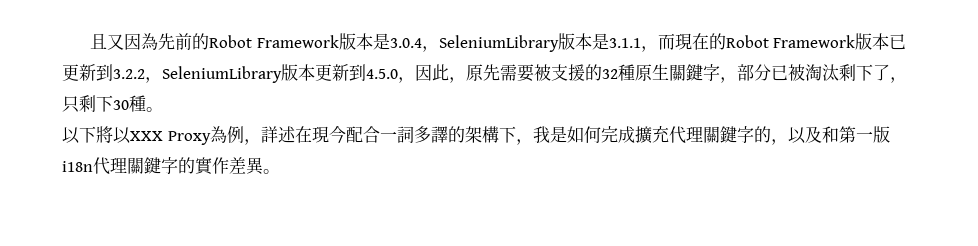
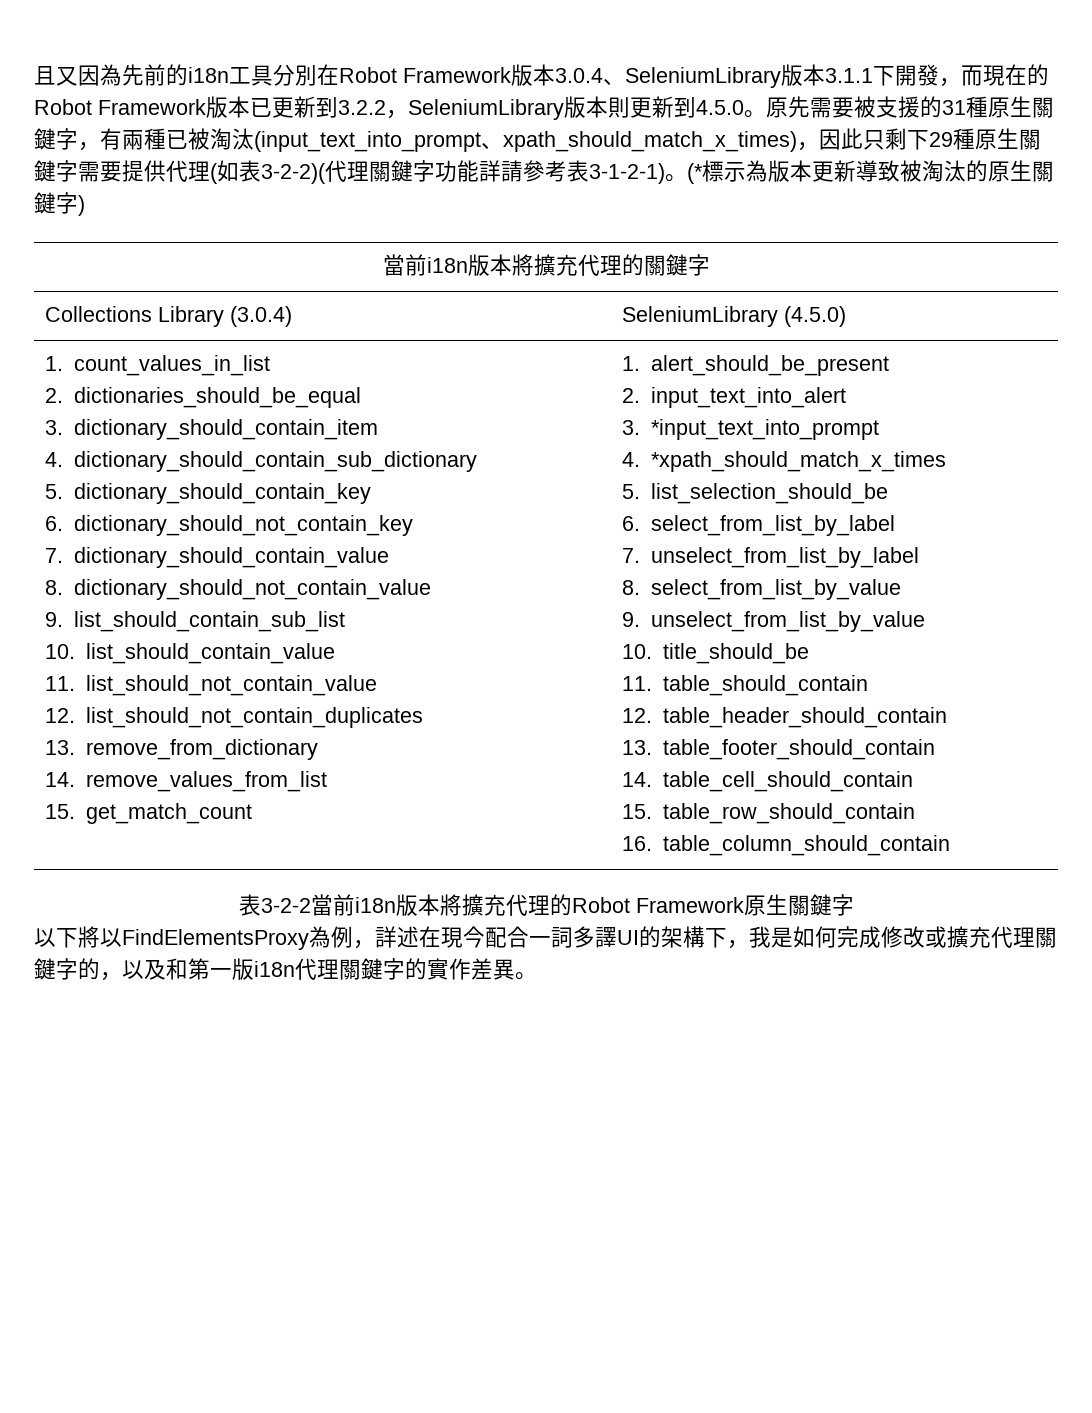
[209,33,641,52] Robot Framework版本是3.0.4，SeleniumLibrary版本是3.1.1 -> [188,64,939,88] i18n工具分別在Robot Framework版本3.0.4、SeleniumLibrary版本3.1.1下開發
(315, 72) none -> [608,97,630,118] 則
[398,64,466,83] ，因此， -> [744,110,766,118] 。
[602,69,618,79] 32 -> [942,100,966,115] 31
[737,64,771,81] 部分 -> [100,128,166,150] 有兩種
[839,64,907,83] [62,95,163,113] 剩下了，只剩下30種。 -> [254,128,1041,152] [34,160,1054,184] [34,192,85,216] [382,254,710,276] [45,306,293,327] [622,306,847,327] [45,355,271,376] [45,387,362,408] [45,419,379,440] [45,451,478,472] [45,483,372,504] [45,515,414,536] [45,547,390,568] [45,579,432,600] [45,611,346,632] [45,643,336,664] [45,675,378,696] [45,707,424,728] [45,739,319,760] [45,771,328,792] [45,803,253,824] [622,355,890,376] [622,387,847,408] [622,419,880,440] [622,451,947,472] [622,483,889,504] [622,515,896,536] [622,547,920,568] [622,579,902,600] [622,611,926,632] [622,643,810,664] [622,675,869,696] [622,707,948,728] [622,739,936,760] [622,771,914,792] [622,803,916,824] [622,835,951,856] [238,894,854,916] (input_text_into_prompt、xpath_should_match_x_times)，因此只剩下29種原生關鍵字需要提供代理(如表3-2-2)(代理關鍵字功能詳請參考表3-1-2-1)。(*標示為版本更新導致被淘汰的原生關鍵字) // 當前i18n版本將擴充代理的關鍵字 // Collections Library (3.0.4) | SeleniumLibrary (4.5.0) // 1. count_values_in_list // 2. dictionaries_should_be_equal // 3. dictionary_should_contain_item // 4. dictionary_should_contain_sub_dictionary // 5. dictionary_should_contain_key // 6. dictionary_should_not_contain_key // 7. dictionary_should_contain_value // 8. dictionary_should_not_contain_value // 9. list_should_contain_sub_list // 10. list_should_contain_value // 11. list_should_not_contain_value // 12. list_should_not_contain_duplicates // 13. remove_from_dictionary // 14. remove_values_from_list // 15. get_match_count | 1. alert_should_be_present // 2. input_text_into_alert // 3. *input_text_into_prompt // 4. *xpath_should_match_x_times // 5. list_selection_should_be // 6. select_from_list_by_label // 7. unselect_from_list_by_label // 8. select_from_list_by_value // 9. unselect_from_list_by_value // 10. title_should_be // 11. table_should_contain // 12. table_header_should_contain // 13. table_footer_should_contain // 14. table_cell_should_contain // 15. table_row_should_contain // 16. table_column_should_contain // 表3-2-2當前i18n版本將擴充代理的Robot Framework原生關鍵字
[130,131,211,145] XXX Proxy -> [122,929,309,950] FindElementsProxy
(448, 134) none -> [617,930,639,945] UI
(635, 134) none -> [881,926,947,948] 修改或

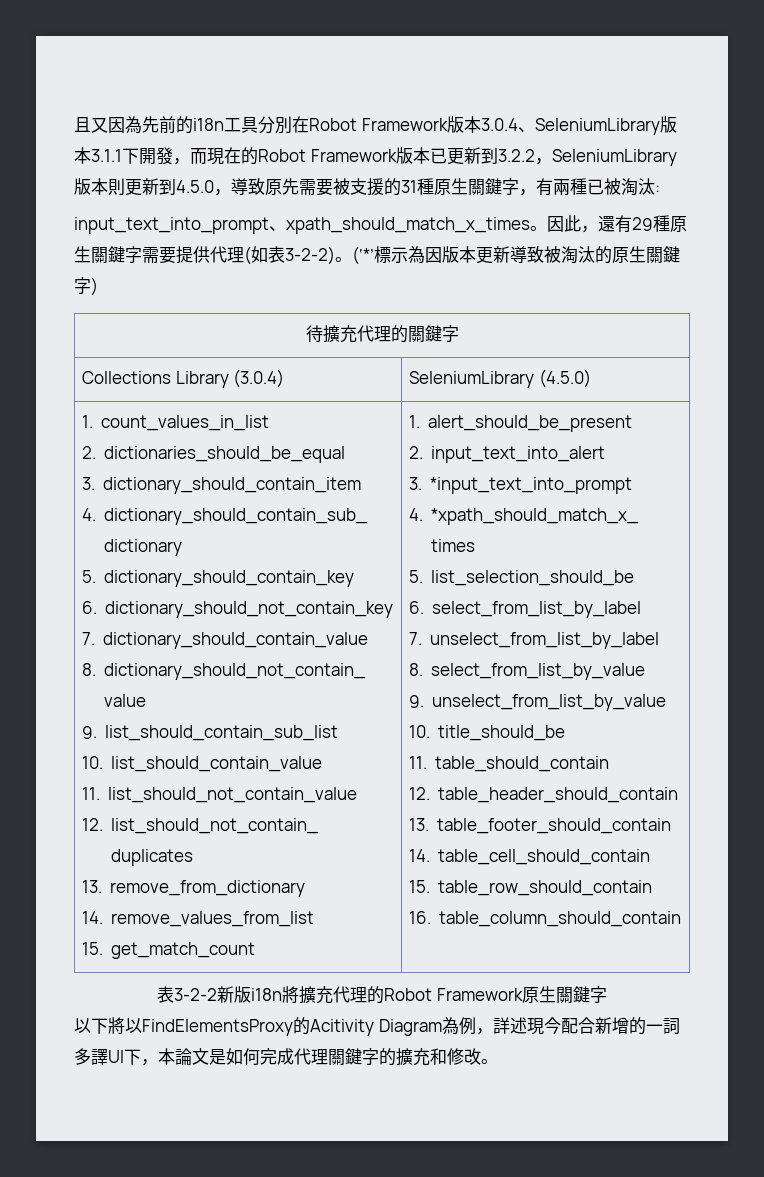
[744,110,766,118] 。 -> [214,178,265,196] ，導致
[254,128,929,152] (input_text_into_prompt、xpath_should_match_x_times)，因此只剩下 -> [655,185,660,193] [74,215,632,234] : // input_text_into_prompt、xpath_should_match_x_times。因此，還有
[261,160,768,184] 3-2-2)(代理關鍵字功能詳請參考表3-1-2-1)。(*標示為 -> [285,246,442,265] 3-2-2)。(‘*’標示為因
[382,254,534,276] 當前i18n版本將 -> [305,325,323,343] 待
[310,894,440,916] 當前i18n版本 -> [217,986,283,1003] 新版i18n
(309, 939) none -> [293,1017,442,1036] 的Acitivity Diagram
[419,926,441,947] 在 -> (527, 1025) none
(529, 937) none -> [594,1017,646,1035] 新增的
[639,926,1057,949] [34,958,515,981] 的架構下，我是如何完成修改或擴充代理關鍵字的，以及和第一版i18n代理關鍵字的實作差異 -> [124,1048,481,1066] 下，本論文是如何完成代理關鍵字的擴充和修改

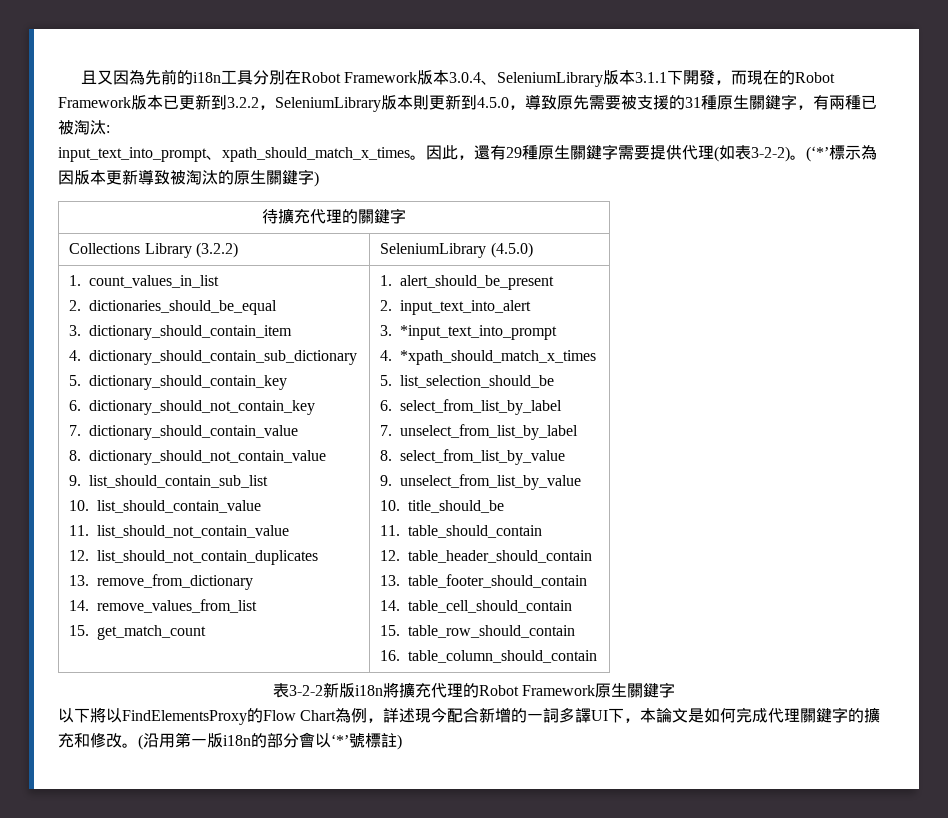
[233,369,285,388] (3.0.4) -> [195,242,238,258] (3.2.2)
[310,1019,442,1036] Acitivity Diagram -> [263,710,337,721] Flow Chart
(498, 1061) none -> [138,732,402,750] (沿用第一版i18n的部分會以‘*’號標註)

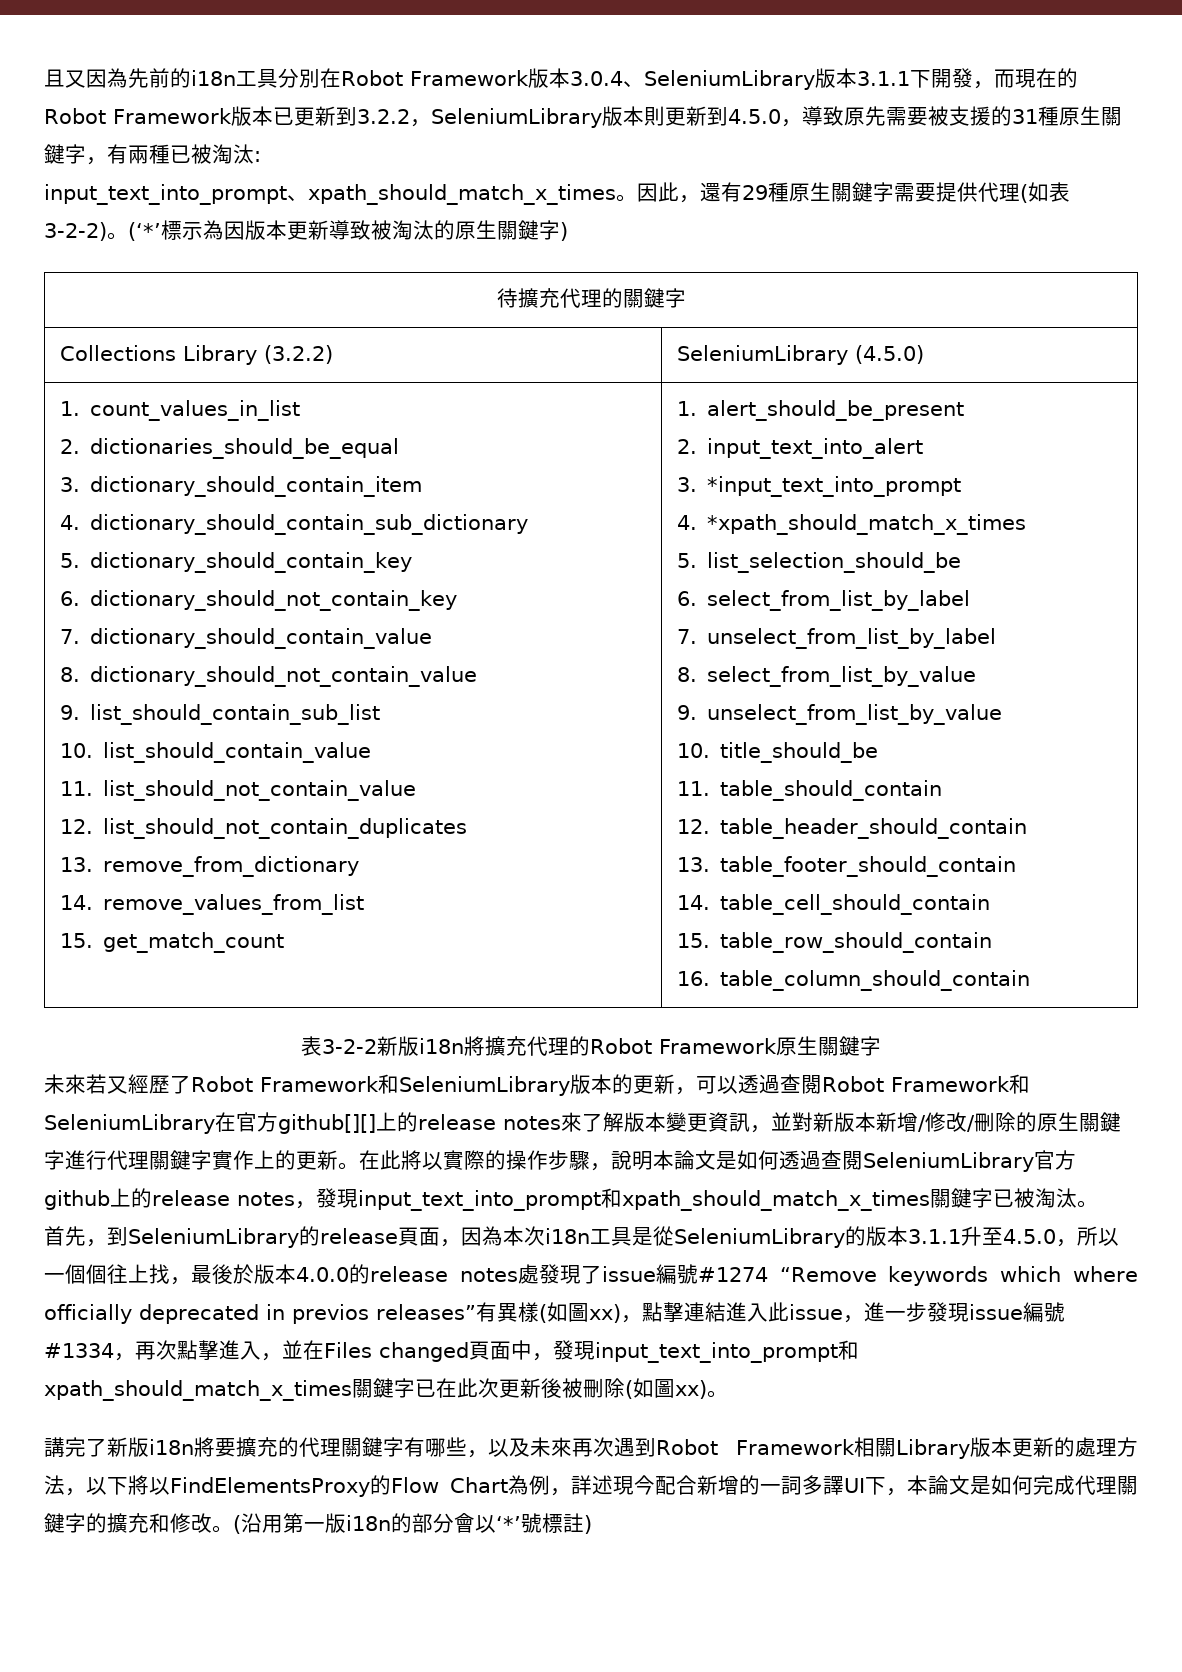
(676, 690) none -> [44,1074,1030,1096] [44,1112,1121,1134] [44,1150,1076,1172] [44,1188,1098,1211] [44,1226,1119,1248] [44,1264,1139,1286] [44,1302,1065,1324] [44,1340,859,1363] [44,1378,728,1401] [44,1437,1138,1459] [44,1475,86,1496] 未來若又經歷了Robot Framework和SeleniumLibrary版本的更新，可以透過查閱Robot Framework和SeleniumLibrary在官方github[][]上的release notes來了解版本變更資訊，並對新版本新增/修改/刪除的原生關鍵字進行代理關鍵字實作上的更新。在此將以實際的操作步驟，說明本論文是如何透過查閱SeleniumLibrary官方github上的release notes，發現input_text_into_prompt和xpath_should_match_x_times關鍵字已被淘汰。 // 首先，到SeleniumLibrary的release頁面，因為本次i18n工具是從SeleniumLibrary的版本3.1.1升至4.5.0，所以一個個往上找，最後於版本4.0.0的release notes處發現了issue編號#1274 “Remove keywords which where officially deprecated in previos releases”有異樣(如圖xx)，點擊連結進入此issue，進一步發現issue編號#1334，再次點擊進入，並在Files changed頁面中，發現input_text_into_prompt和xpath_should_match_x_times關鍵字已在此次更新後被刪除(如圖xx)。 // 講完了新版i18n將要擴充的代理關鍵字有哪些，以及未來再次遇到Robot Framework相關Library版本更新的處理方法，

